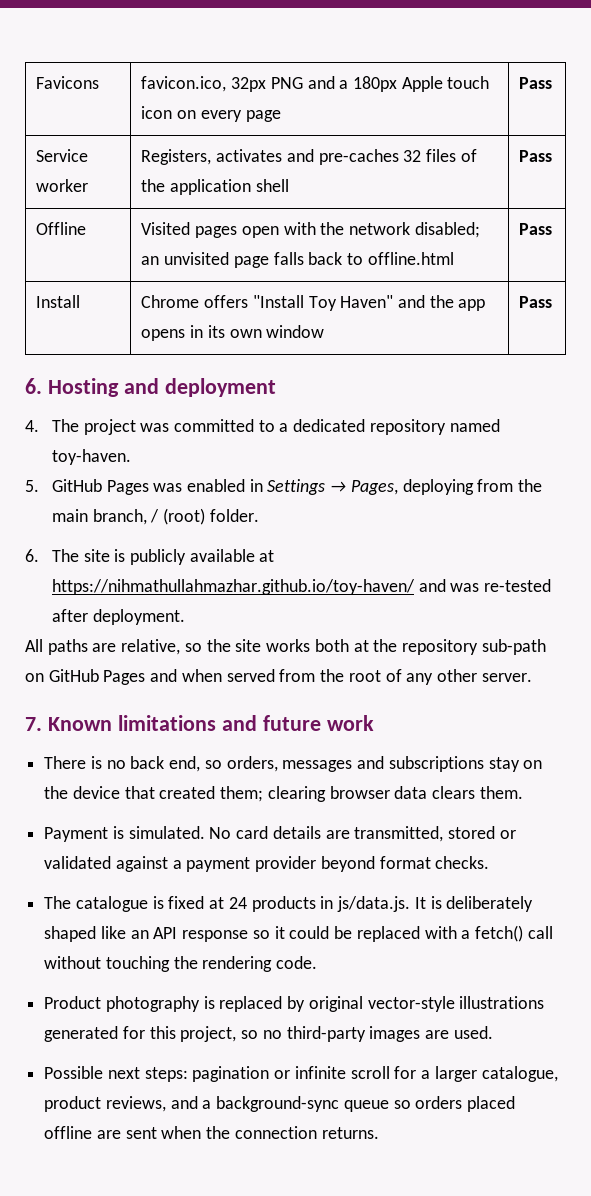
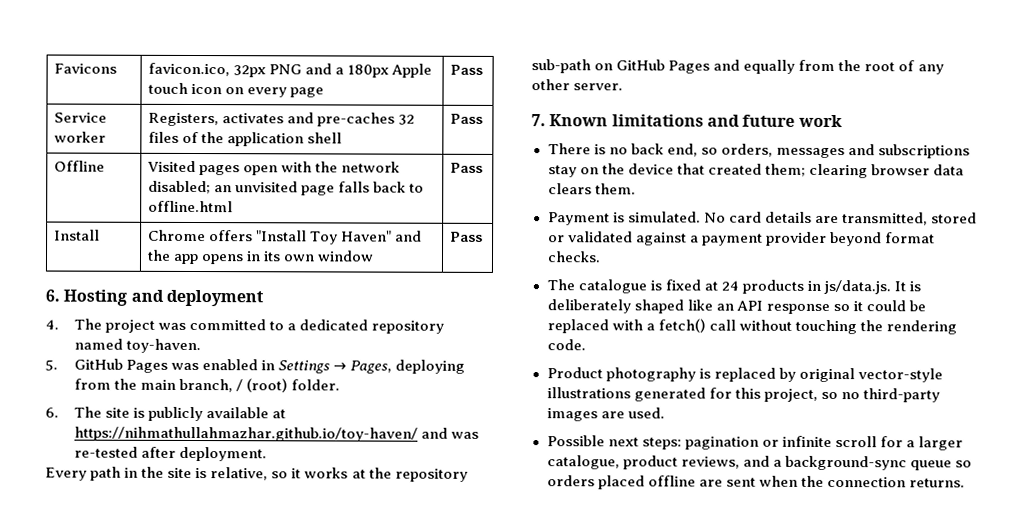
[25,639,349,655] All paths are relative, so the site works both -> [45,466,349,481] Every path in the site is relative, so it works
[181,669,275,682] when served -> [743,59,796,74] equally

